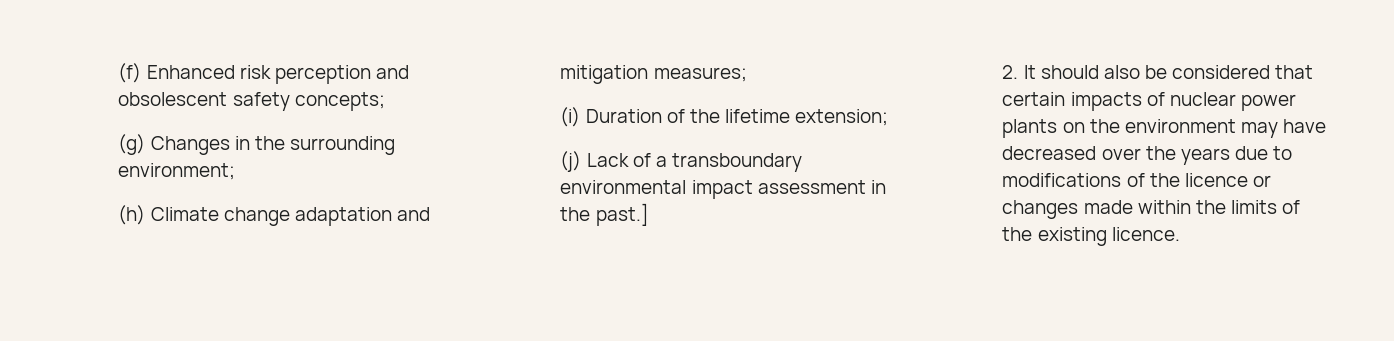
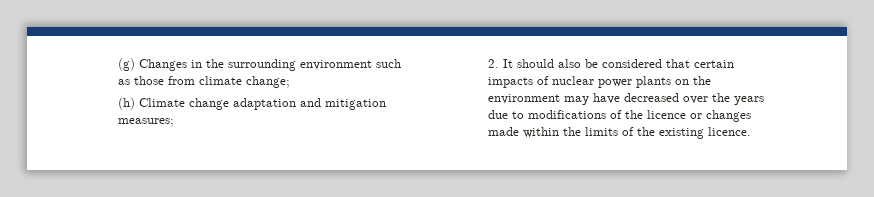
[118,63,409,84] [118,92,385,111] (f) Enhanced risk perception and obsolescent safety concepts; // -> (118, 64) none
[118,163,236,180] environment; -> [300,59,402,70] [118,76,291,88] environment such as those from climate change;
[560,107,889,127] [560,151,802,172] [560,180,886,199] [560,203,649,226] // (i) Duration of the lifetime extension; // (j) Lack of a transboundary environmental impact assessment in the past.] -> (175, 122) none

